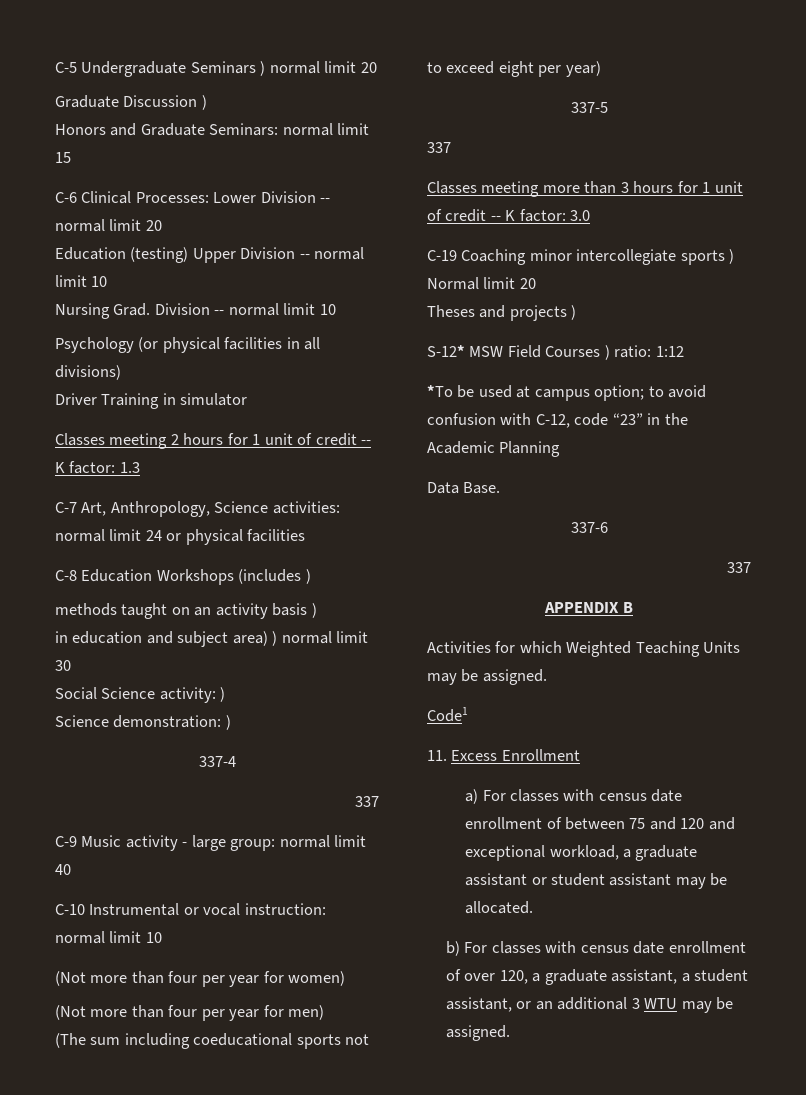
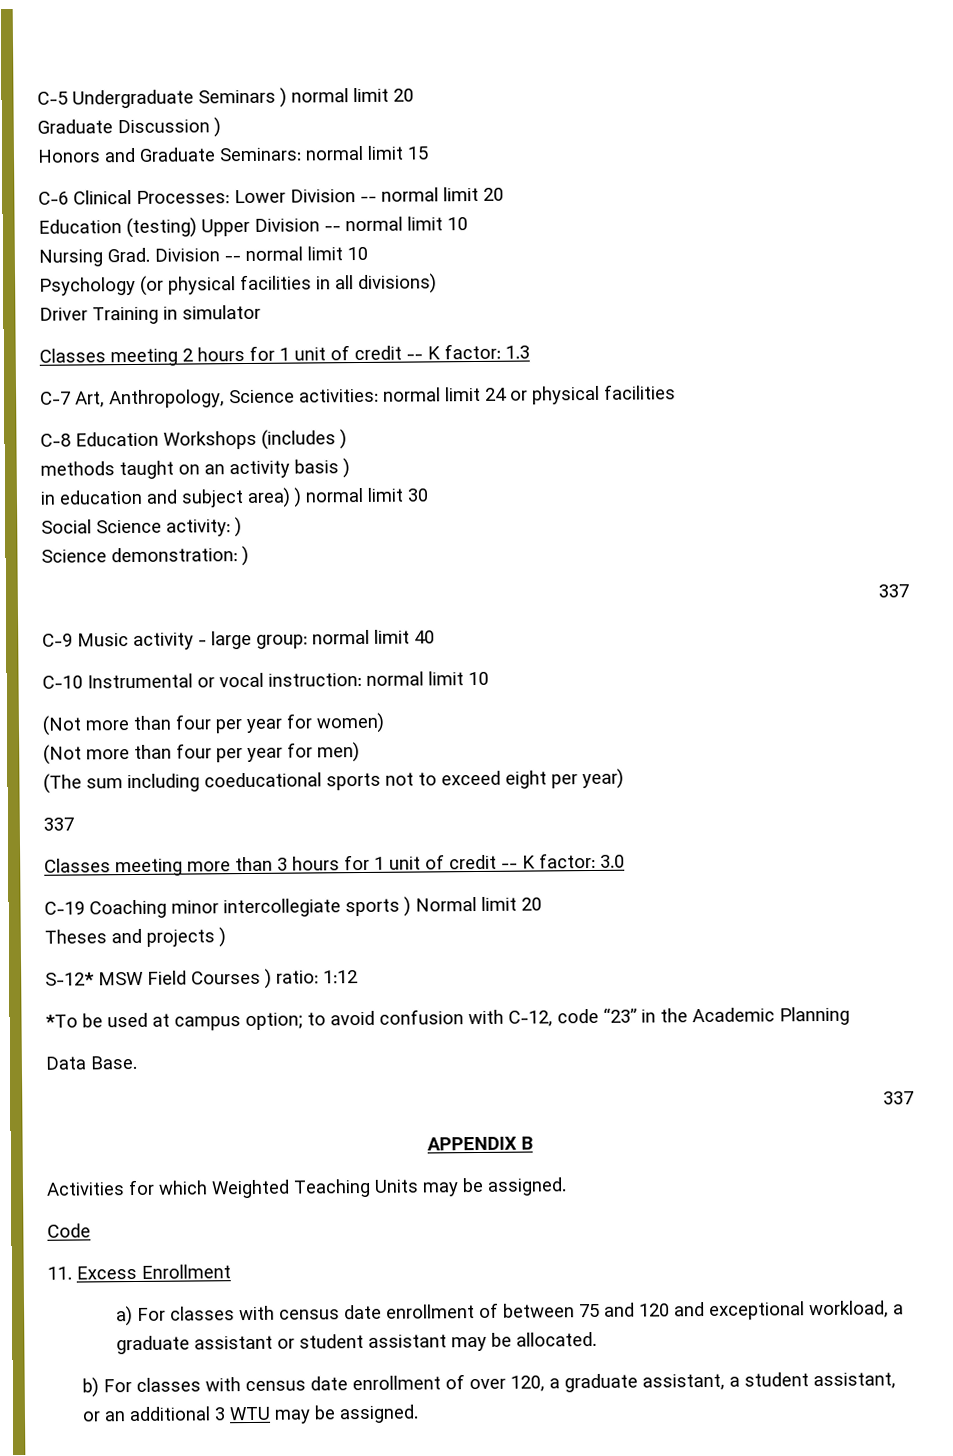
[198,756,236,767] // 337-4 -> (249, 556) none
[570,102,608,113] // 337-5 -> (624, 779) none
[570,522,608,533] // 337-6 -> (137, 1062) none
[427,707,468,722] Code1 -> [47,1223,91,1238] Code

